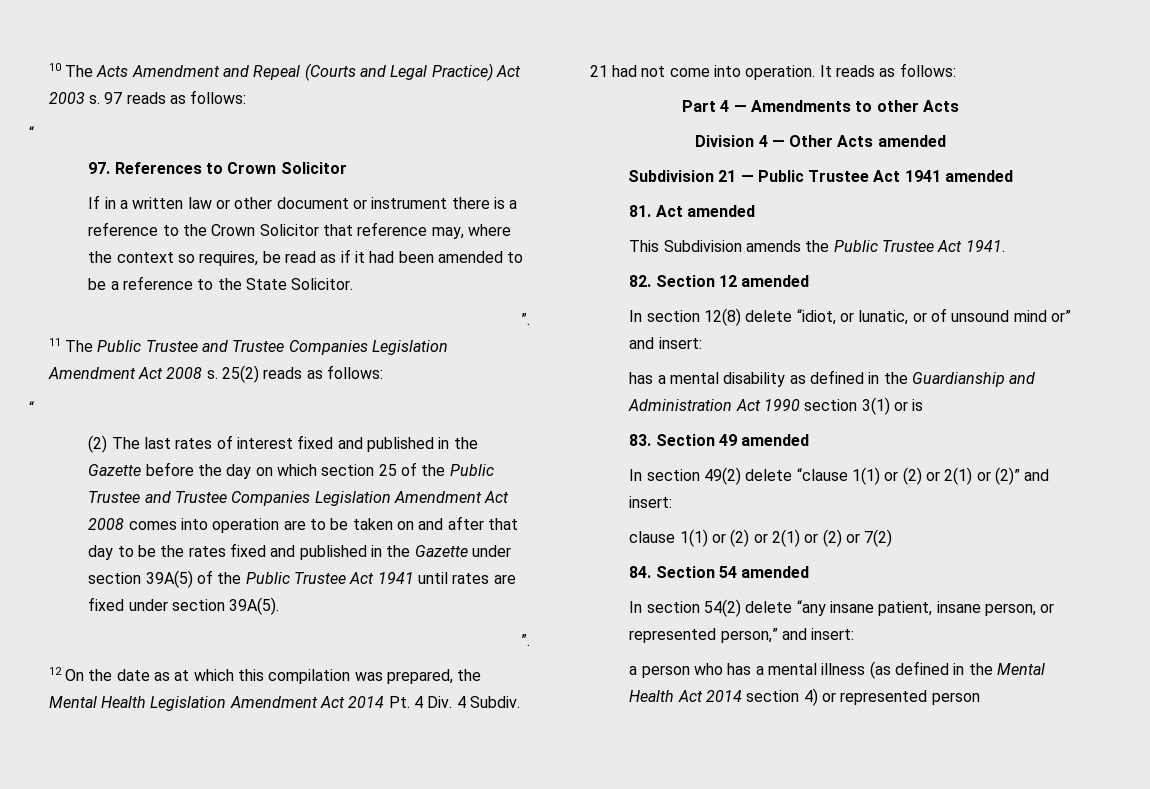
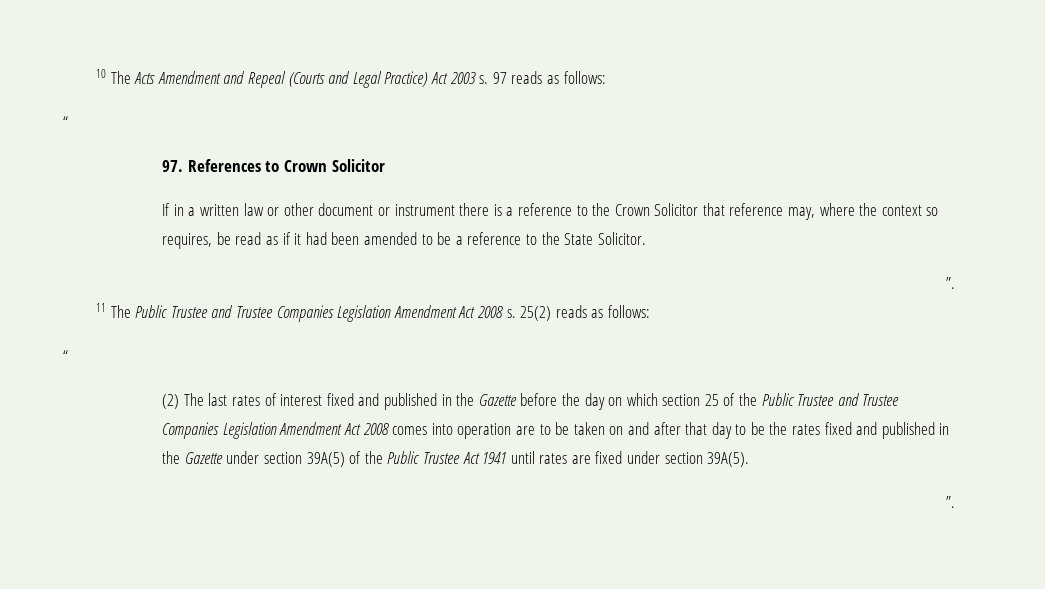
[48,667,482,684] [48,696,521,711] [589,63,956,80] [682,100,959,112] [695,135,946,147] [627,170,1014,182] [629,205,756,217] [629,240,1005,252] [629,275,810,287] [629,308,1071,326] [629,337,702,349] [629,370,1036,387] [628,397,924,415] [629,434,810,446] [629,467,1050,485] [629,496,673,508] [629,529,893,547] [629,566,810,578] [629,599,1055,617] [629,628,855,643] [629,661,1045,679] [629,688,980,706] // 12 On the date as at which this compilation was prepared, the Mental Health Legislation Amendment Act 2014 Pt. 4 Div. 4 Subdiv. 21 had not come into operation. It reads as follows: // Part 4 — Amendments to other Acts // Division 4 — Other Acts amended // Subdivision 21 — Public Trustee Act 1941 amended // 81. Act amended // This Subdivision amends the Public Trustee Act 1941. // 82. Section 12 amended // In section 12(8) delete “idiot, or lunatic, or of unsound mind or” and insert: // has a mental disability as defined in the Guardianship and Administration Act 1990 section 3(1) or is // 83. Section 49 amended // In section 49(2) delete “clause 1(1) or (2) or 2(1) or (2)” and insert: // clause 1(1) or (2) or 2(1) or (2) or 7(2) // 84. Section 54 amended // In section 54(2) delete “any insane patient, insane person, or represented person,” and insert: // a person who has a mental illness (as defined in the Mental Health Act 2014 section 4) or represented person -> (955, 502) none

